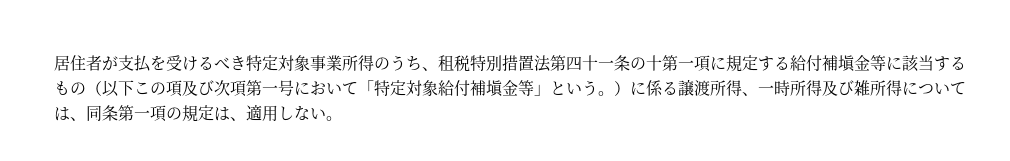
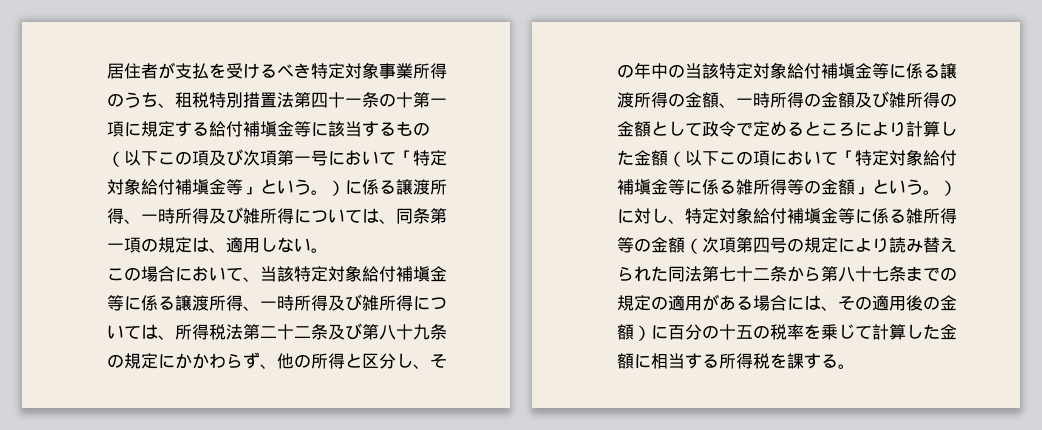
(342, 118) none -> [107,265,448,282] [107,294,448,311] [107,323,448,340] [107,352,448,369] [617,62,958,79] [617,91,958,108] [617,121,958,137] [617,149,958,167] [617,179,958,196] [617,207,958,224] [617,237,958,254] [617,266,958,282] [617,294,958,311] [617,324,958,341] [617,353,856,369] // この場合において、当該特定対象給付補塡金等に係る譲渡所得、一時所得及び雑所得については、所得税法第二十二条及び第八十九条の規定にかかわらず、他の所得と区分し、その年中の当該特定対象給付補塡金等に係る譲渡所得の金額、一時所得の金額及び雑所得の金額として政令で定めるところにより計算した金額（以下この項において「特定対象給付補塡金等に係る雑所得等の金額」という。）に対し、特定対象給付補塡金等に係る雑所得等の金額（次項第四号の規定により読み替えられた同法第七十二条から第八十七条までの規定の適用がある場合には、その適用後の金額）に百分の十五の税率を乗じて計算した金額に相当する所得税を課する。

